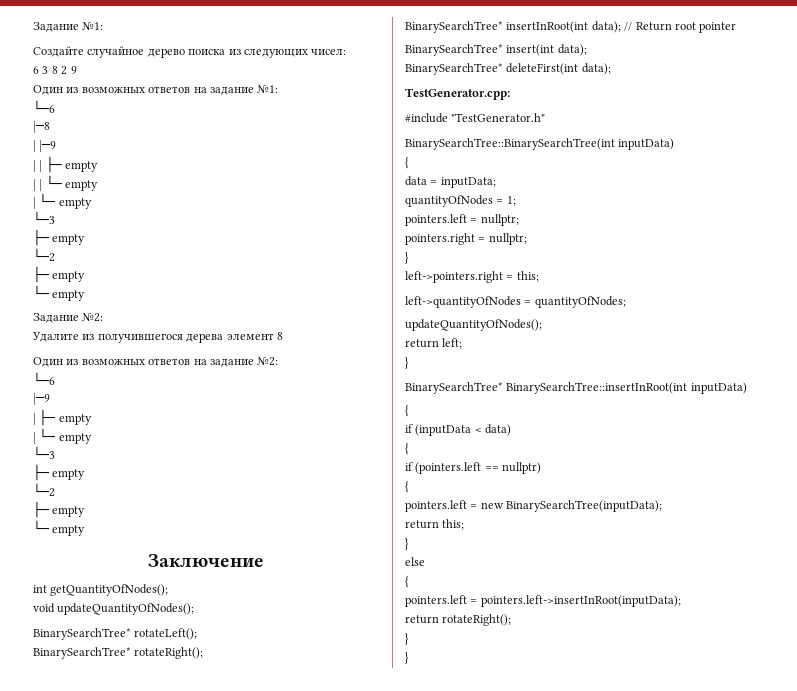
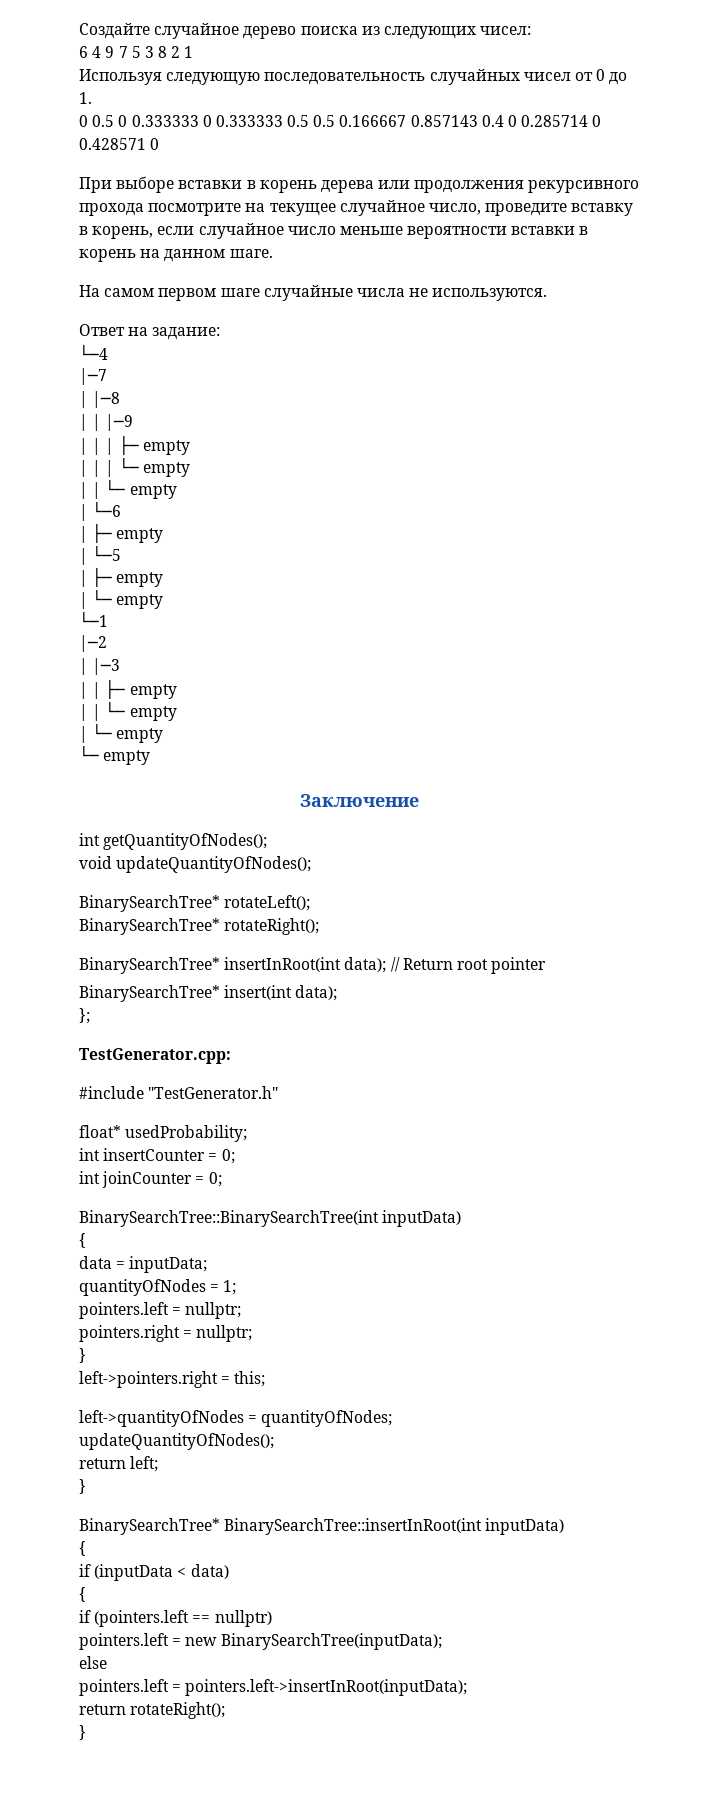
[33,22,104,32] Задание №1: // -> (79, 31) none
[42,66,77,75] [33,85,279,95] [33,100,55,113] 3 8 2 9 // Один из возможных ответов на задание №1: // └─6 // -> [92,46,194,58] [79,69,628,85] [79,92,92,104] [79,115,602,127] [79,138,160,150] [79,176,640,193] [79,200,634,216] [79,223,589,239] [79,249,273,262] [79,285,548,301] [79,324,221,340] [79,344,108,360] [79,368,107,385] [79,391,88,408] 4 9 7 5 3 8 2 1 // Используя следующую последовательность случайных чисел от 0 до 1. // 0 0.5 0 0.333333 0 0.333333 0.5 0.5 0.166667 0.857143 0.4 0 0.285714 0 0.428571 0 // При выборе вставки в корень дерева или продолжения рекурсивного прохода посмотрите на текущее случайное число, проведите вставку в корень, если случайное число меньше вероятности вставки в корень на данном шаге. // На самом первом шаге случайные числа не используются. // Ответ на задание: // └─4 // |─7 // |
[39,140,57,152] |─9 -> [92,414,134,431] [79,435,190,455] [79,457,190,477] [79,479,177,499] [79,501,122,521] [79,523,164,543] [79,545,122,565] [79,567,164,587] [79,589,164,609] [79,611,108,627] [79,635,107,652] [79,658,121,675] | |─9 // | | | ├─ empty // | | | └─ empty // | | └─ empty // | └─6 // | ├─ empty // | └─5 // | ├─ empty // | └─ empty // └─1 // |─2 // | |─3
[33,211,55,224] [33,229,86,246] [33,248,55,262] [33,266,86,283] [33,285,86,301] [33,313,104,323] [32,332,283,343] [33,357,279,367] [33,372,55,385] [33,393,50,405] [33,409,92,426] [33,428,92,444] [33,446,55,459] [33,464,86,481] [33,483,55,497] [33,501,86,518] // └─3 // ├─ empty // └─2 // ├─ empty // └─ empty // Задание №2: // Удалите из получившегося дерева элемент 8 // Один из возможных ответов на задание №2: // └─6 // |─9 // | ├─ empty // | └─ empty // └─3 // ├─ empty // └─2 // ├─ empty -> (164, 735) none
[405,63,611,75] BinarySearchTree* deleteFirst(int data); -> [79,1008,90,1024] };
(546, 117) none -> [79,1125,248,1142] [79,1148,235,1164] [79,1171,222,1188] // float* usedProbability; // int insertCounter = 0; // int joinCounter = 0;
[405,481,409,493] // { -> (272, 1618) none
[405,519,465,530] [405,538,409,550] // return this; // } -> (442, 1641) none
[405,576,409,588] // { -> (107, 1662) none
[405,652,409,664] // } -> (86, 1732) none

